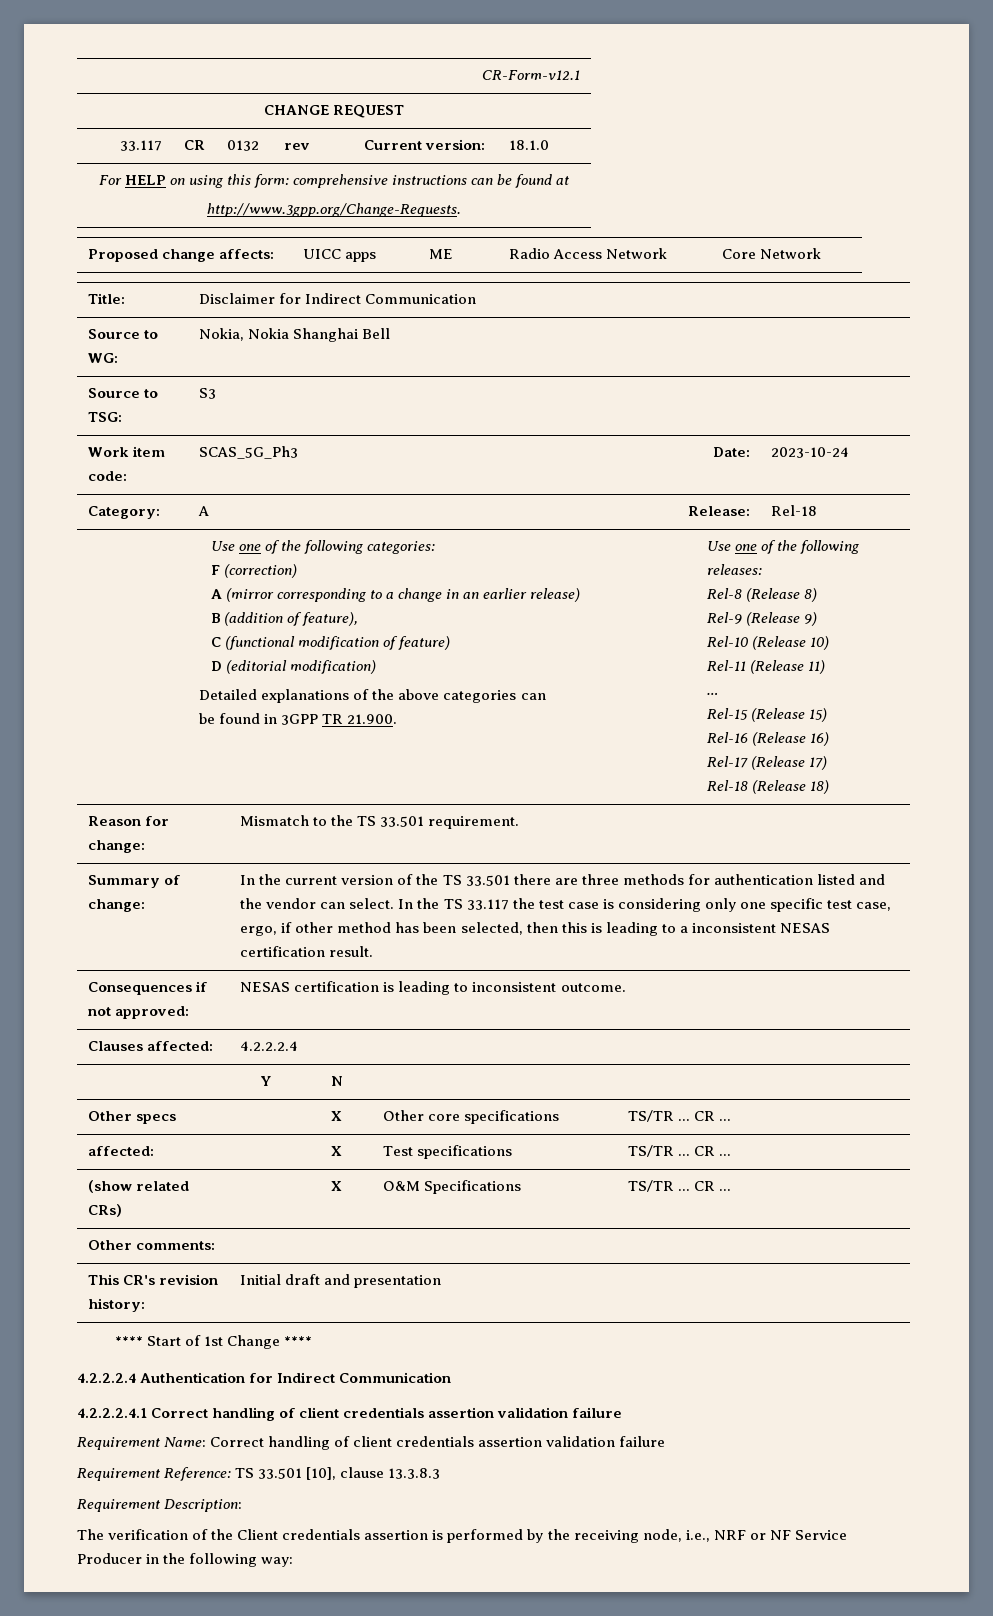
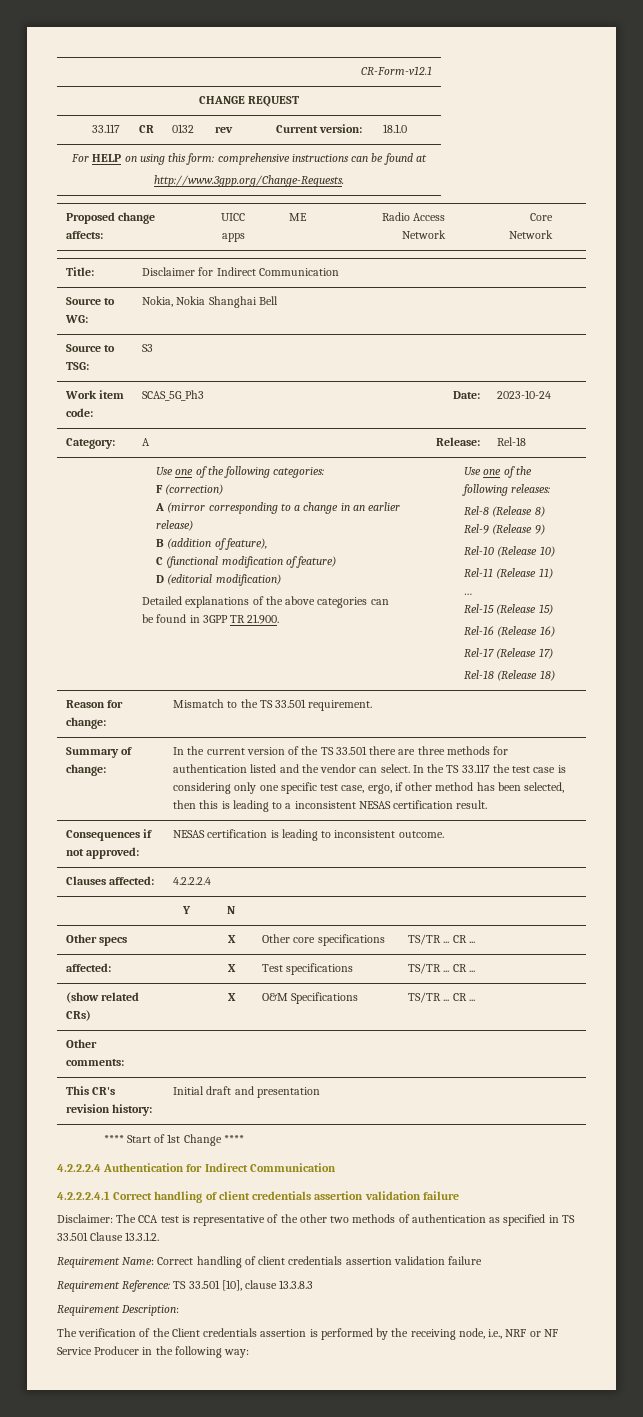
(623, 1412) none -> [57,1214,575,1226] [57,1232,160,1241] // Disclaimer: The CCA test is representative of the other two methods of authentication as specified in TS 33.501 Clause 13.3.1.2.

